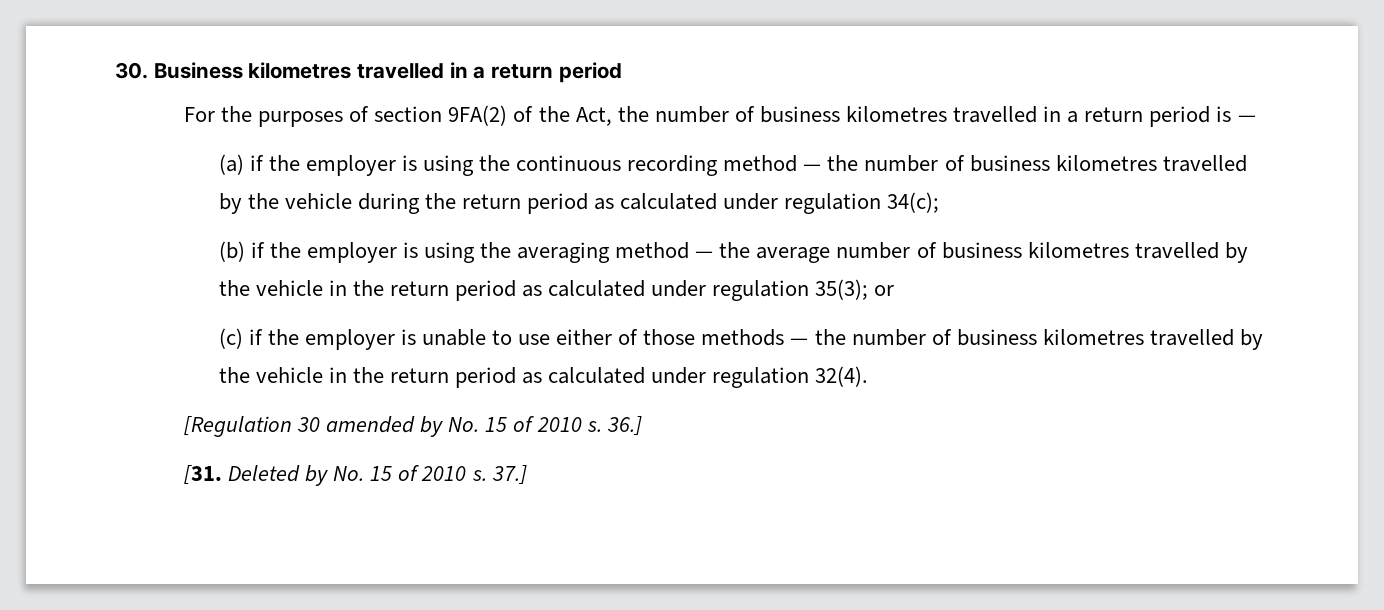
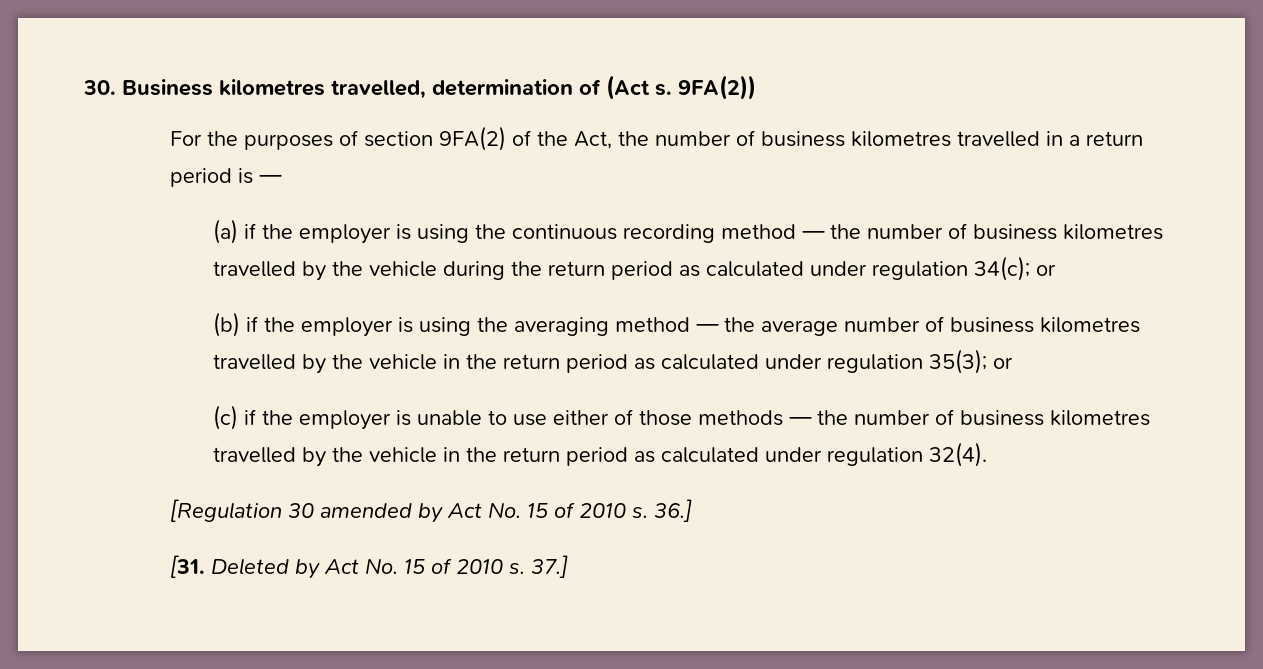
[357,62,622,83] travelled in a return period -> [331,75,756,100] travelled, determination of (Act s. 9FA(2))
(940, 202) none -> [1035,264,1056,276] or
(444, 426) none -> [446,503,482,518] Act
(329, 475) none -> [323,559,359,574] Act

